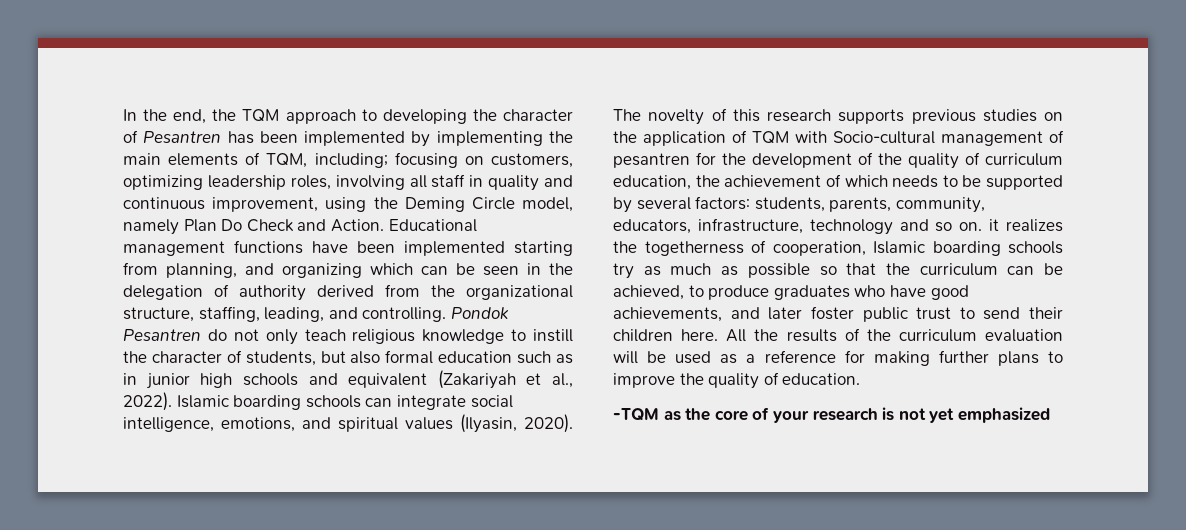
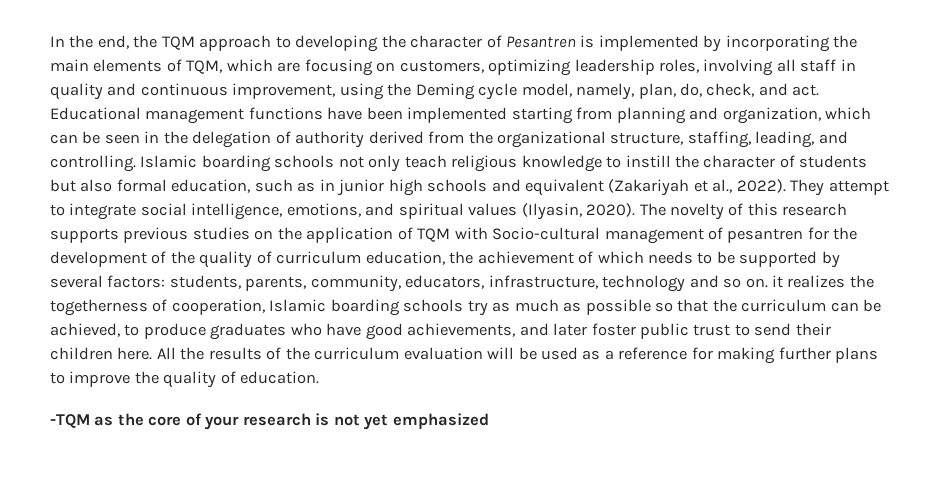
[227,131,298,144] has been -> [580,35,595,48] is
[436,131,543,146] implementing -> [725,35,830,52] incorporating
[314,153,388,168] including; -> [226,59,301,72] which are
[471,197,573,212] [123,219,384,235] Circle model, namely Plan Do Check and Action. -> [478,83,820,100] cycle model, namely, plan, do, check, and act.
[166,263,362,278] planning, and organizing -> [616,107,821,124] planning and organization,
[450,307,509,319] [123,329,227,341] Pondok Pesantren do -> [140,155,335,172] Islamic boarding schools
[245,351,316,366] students, -> [799,155,868,168] students
[438,351,513,363] education -> [171,179,251,193] education,
[176,395,393,410] Islamic boarding schools can -> [790,179,889,196] [50,204,65,216] They attempt to

